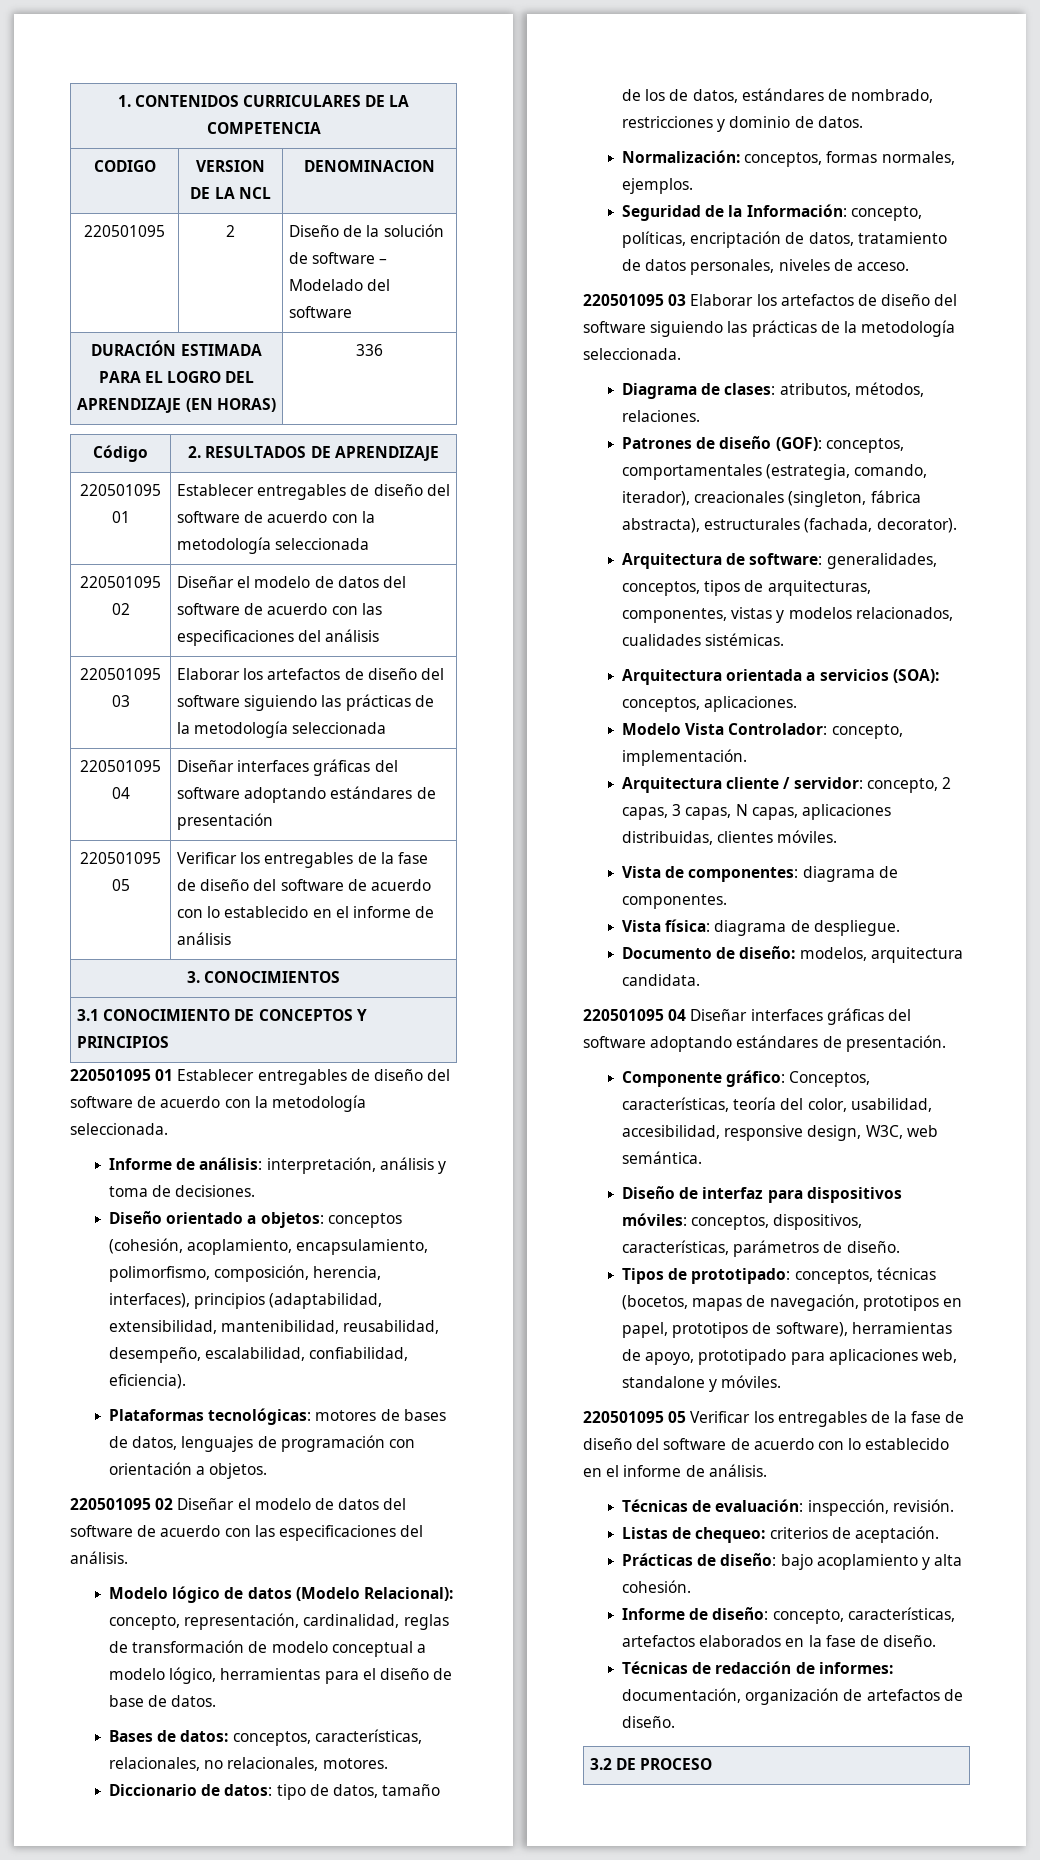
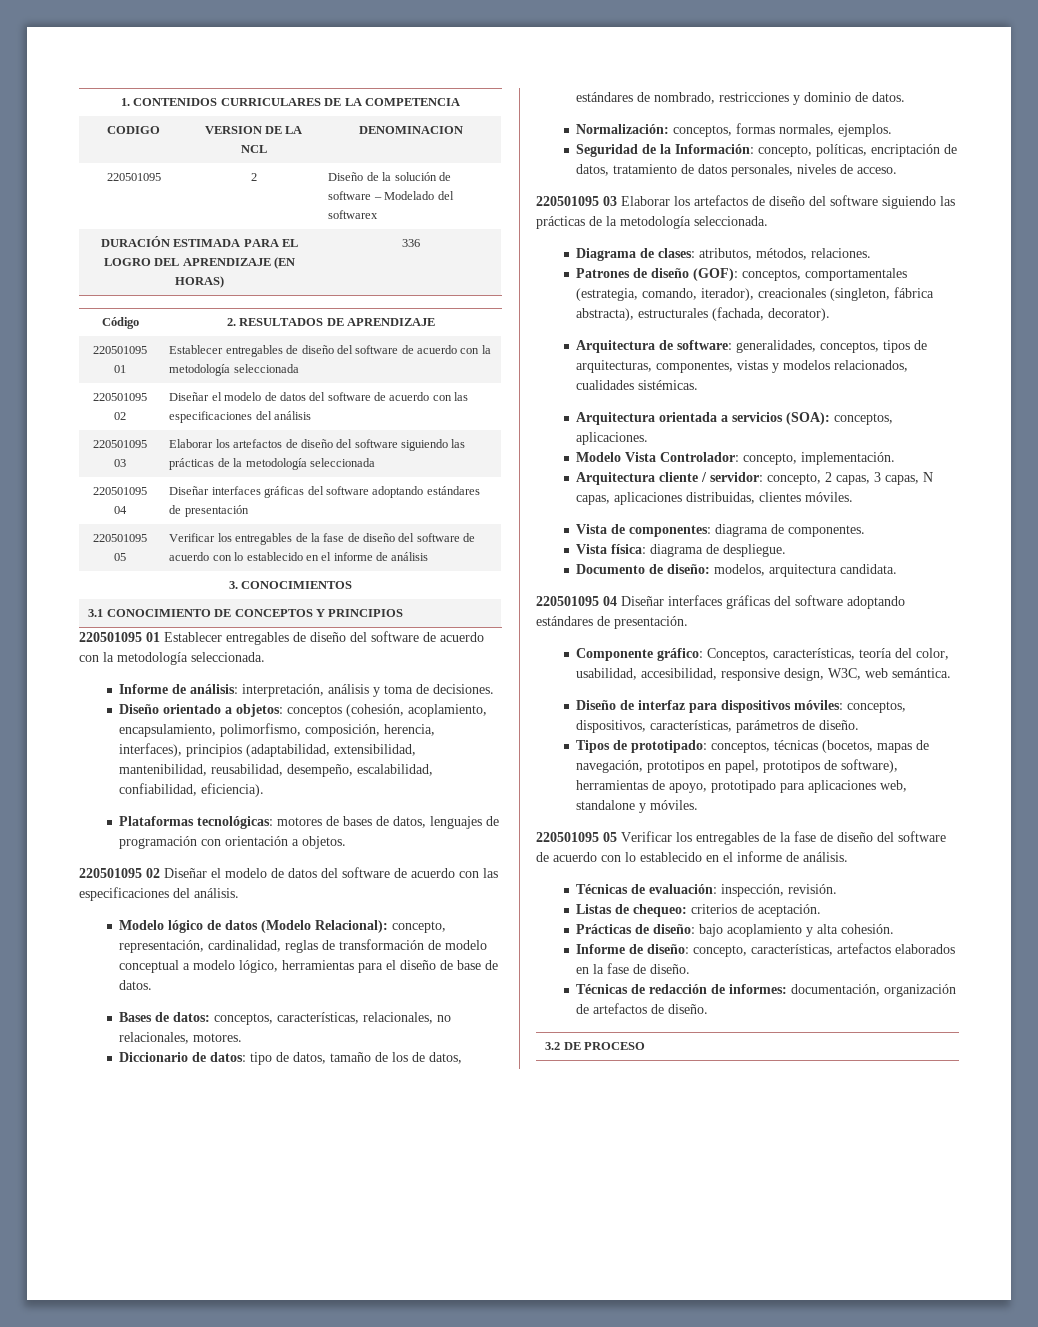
[289,306,353,318] software -> [328,210,379,219] softwarex

